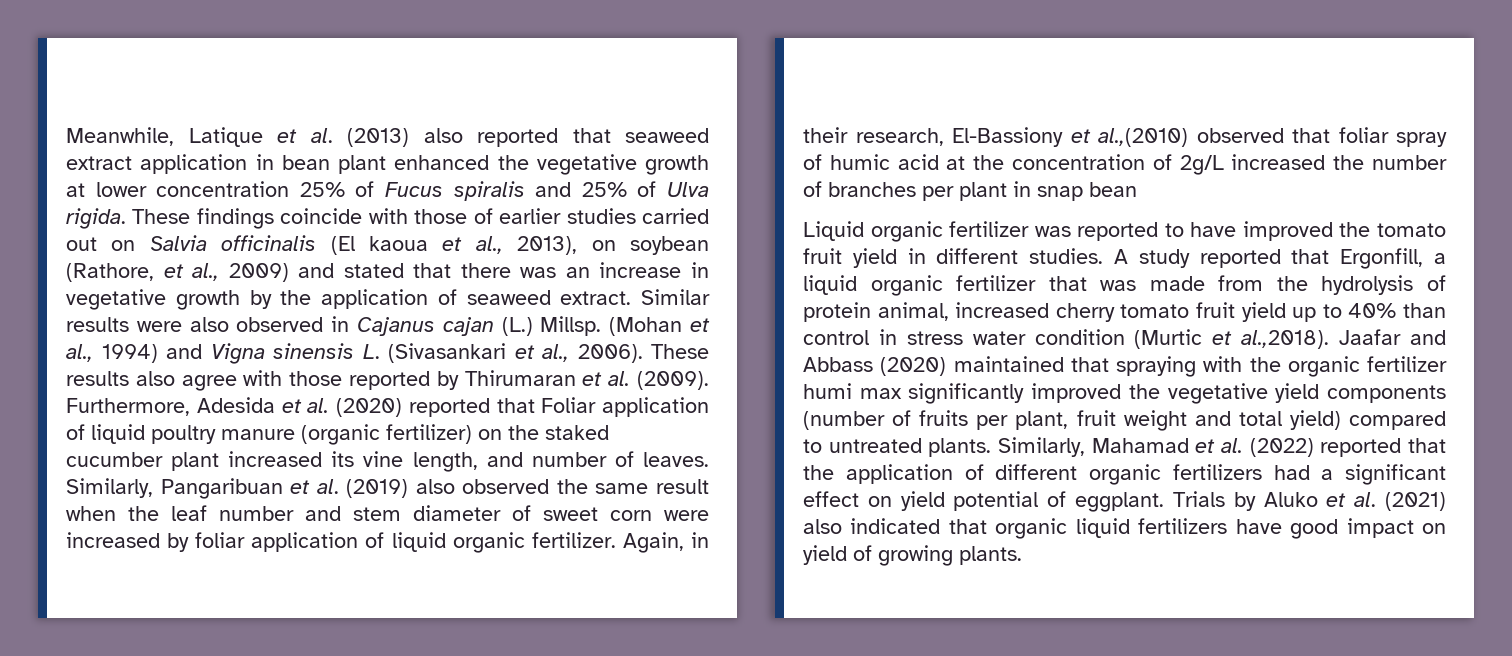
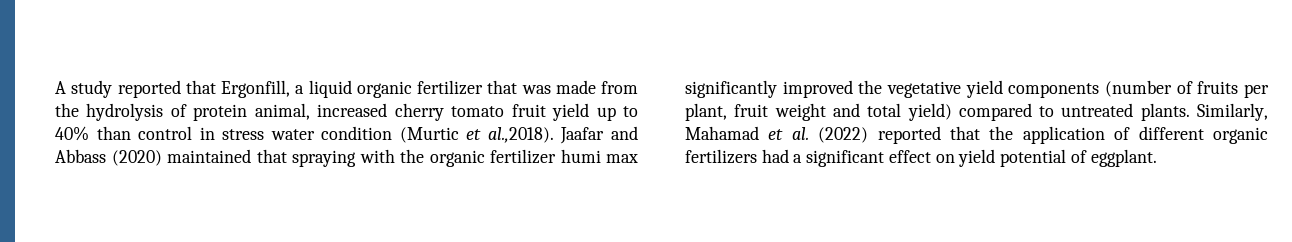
[66,127,709,147] [66,154,709,175] [66,181,710,201] [66,208,710,229] [66,235,709,255] [66,262,709,282] [66,289,710,310] [66,316,710,336] [66,343,709,364] [66,370,709,391] [66,397,709,417] [66,424,609,445] [66,451,709,472] [66,478,709,499] [66,505,709,521] [66,532,709,553] [803,127,1447,147] [803,154,1447,175] [803,181,1137,201] [803,221,1446,242] [803,248,1104,268] Meanwhile, Latique et al. (2013) also reported that seaweed extract application in bean plant enhanced the vegetative growth at lower concentration 25% of Fucus spiralis and 25% of Ulva rigida. These findings coincide with those of earlier studies carried out on Salvia officinalis (El kaoua et al., 2013), on soybean (Rathore, et al., 2009) and stated that there was an increase in vegetative growth by the application of seaweed extract. Similar results were also observed in Cajanus cajan (L.) Millsp. (Mohan et al., 1994) and Vigna sinensis L. (Sivasankari et al., 2006). These results also agree with those reported by Thirumaran et al. (2009). Furthermore, Adesida et al. (2020) reported that Foliar application of liquid poultry manure (organic fertilizer) on the staked cucumber plant increased its vine length, and number of leaves. Similarly, Pangaribuan et al. (2019) also observed the same result when the leaf number and stem diameter of sweet corn were increased by foliar application of liquid organic fertilizer. Again, in their research, El-Bassiony et al.,(2010) observed that foliar spray of humic acid at the concentration of 2g/L increased the number of branches per plant in snap bean // Liquid organic fertilizer was reported to have improved the tomato fruit yield in different studies. -> (55, 87) none
[1172,491,1446,511] [803,518,1446,539] [803,545,1022,566] Trials by Aluko et al. (2021) also indicated that organic liquid fertilizers have good impact on yield of growing plants. -> (1157, 158) none

